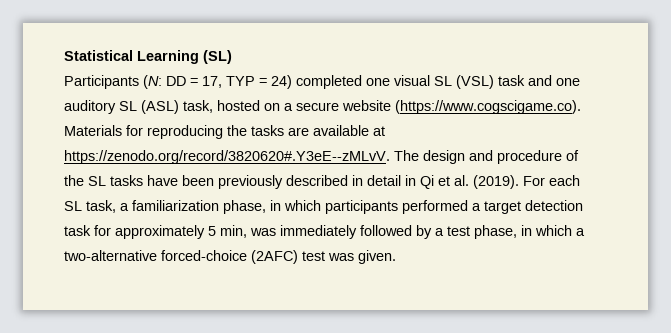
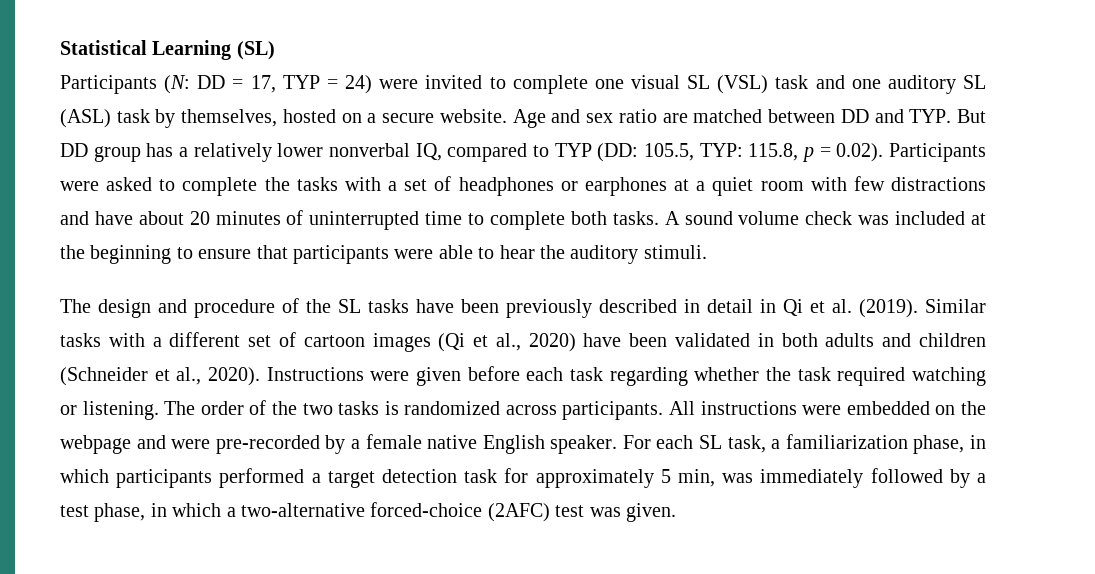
[296,75,362,89] completed -> [379,75,588,94] were invited to complete
[183,100,213,113] task, -> [116,109,278,128] task by themselves,
[342,100,581,114] [64,125,385,139] [64,150,390,164] website (https://www.cogscigame.co). Materials for reproducing the tasks are available at https://zenodo.org/record/3820620#.Y3eE--zMLvV. -> [439,109,986,128] [60,143,986,162] [60,176,986,196] [60,210,987,230] [60,245,707,264] website. Age and sex ratio are matched between DD and TYP. But DD group has a relatively lower nonverbal IQ, compared to TYP (DD: 105.5, TYP: 115.8, p = 0.02). Participants were asked to complete the tasks with a set of headphones or earphones at a quiet room with few distractions and have about 20 minutes of uninterrupted time to complete both tasks. A sound volume check was included at the beginning to ensure that participants were able to hear the auditory stimuli. //
(519, 182) none -> [925,299,986,313] [60,332,986,352] [60,366,986,386] [60,400,987,420] [60,434,618,454] Similar tasks with a different set of cartoon images (Qi et al., 2020) have been validated in both adults and children (Schneider et al., 2020). Instructions were given before each task regarding whether the task required watching or listening. The order of the two tasks is randomized across participants. All instructions were embedded on the webpage and were pre-recorded by a female native English speaker.

